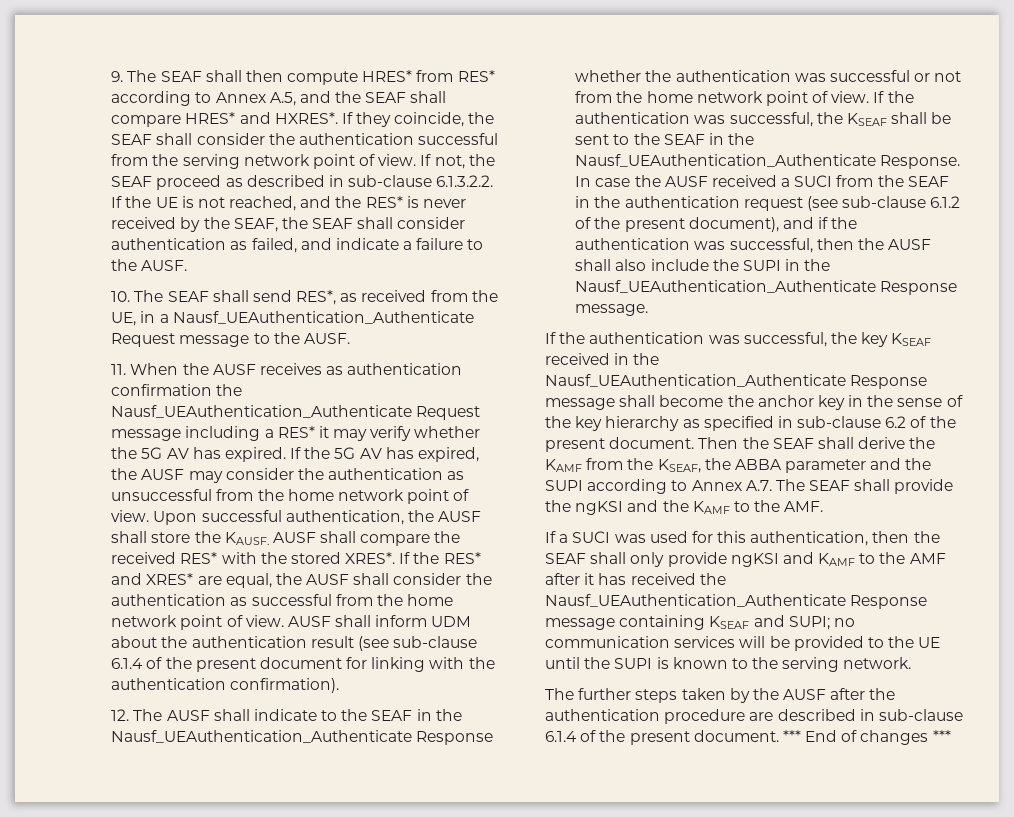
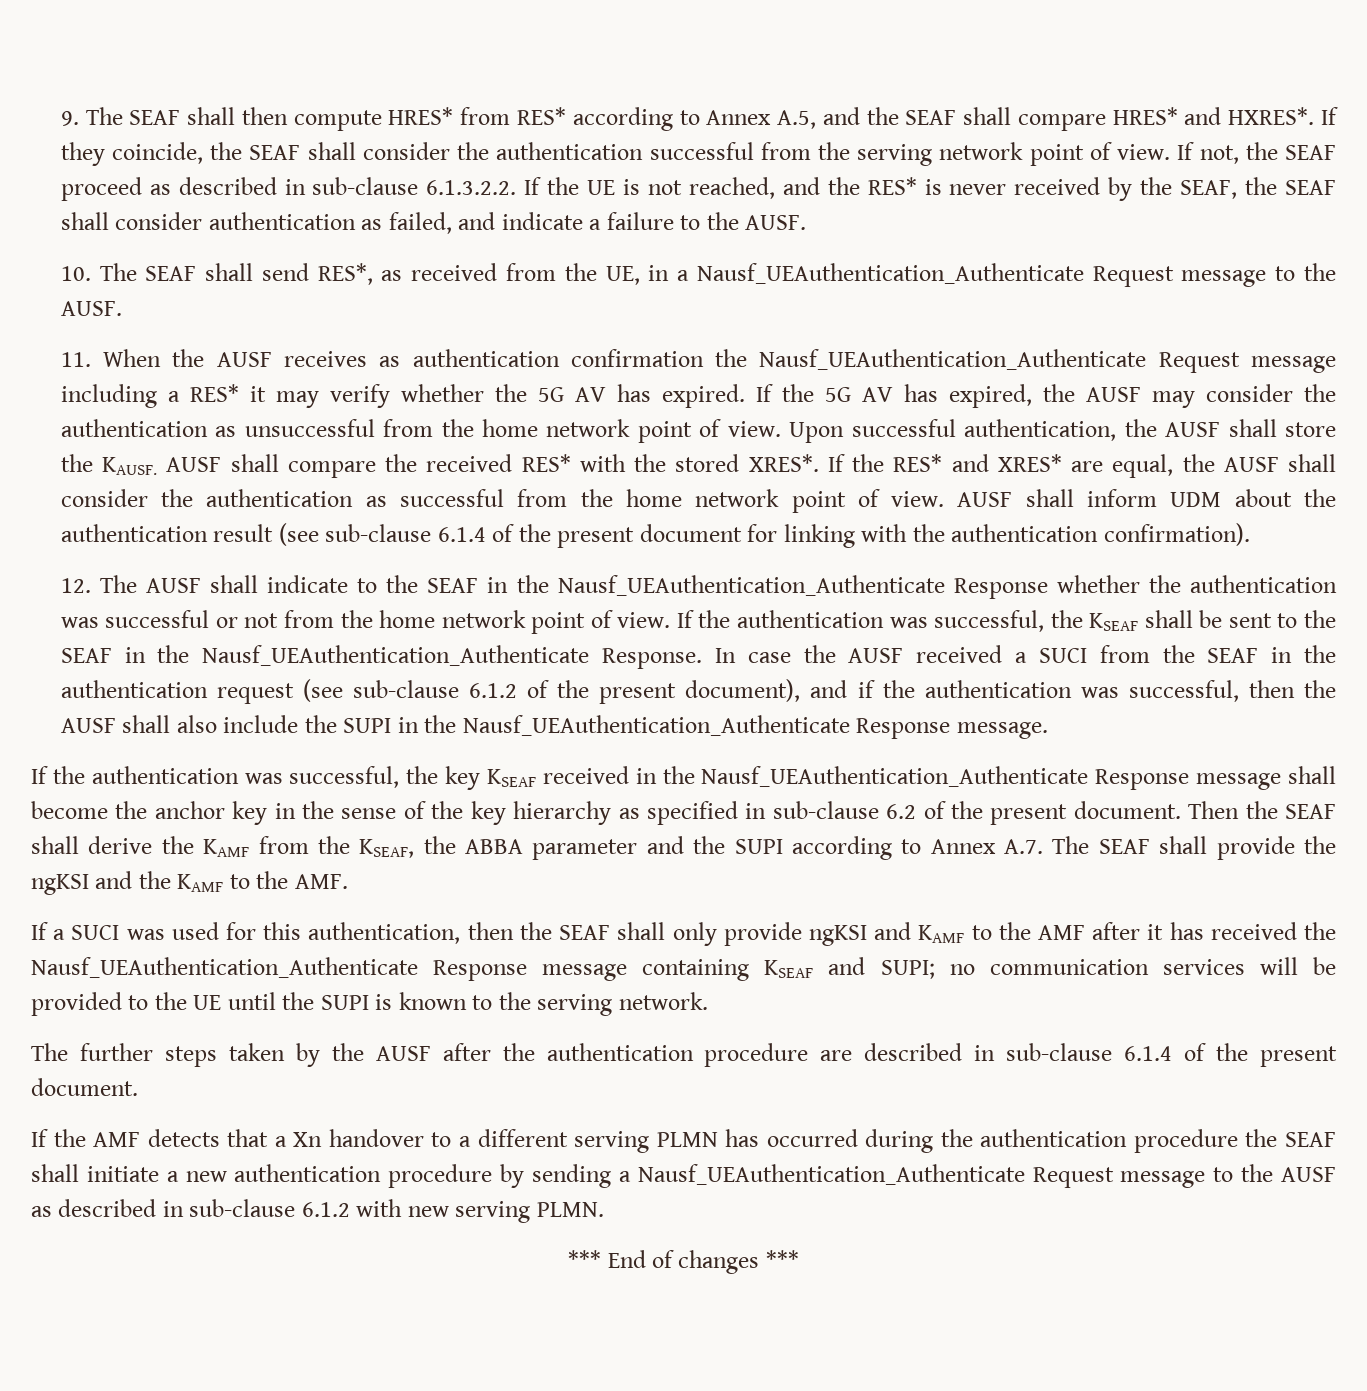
(779, 736) none -> [31,1129,1336,1153] [31,1164,1337,1188] [31,1199,604,1223] // If the AMF detects that a Xn handover to a different serving PLMN has occurred during the authentication procedure the SEAF shall initiate a new authentication procedure by sending a Nausf_UEAuthentication_Authenticate Request message to the AUSF as described in sub-clause 6.1.2 with new serving PLMN. //

